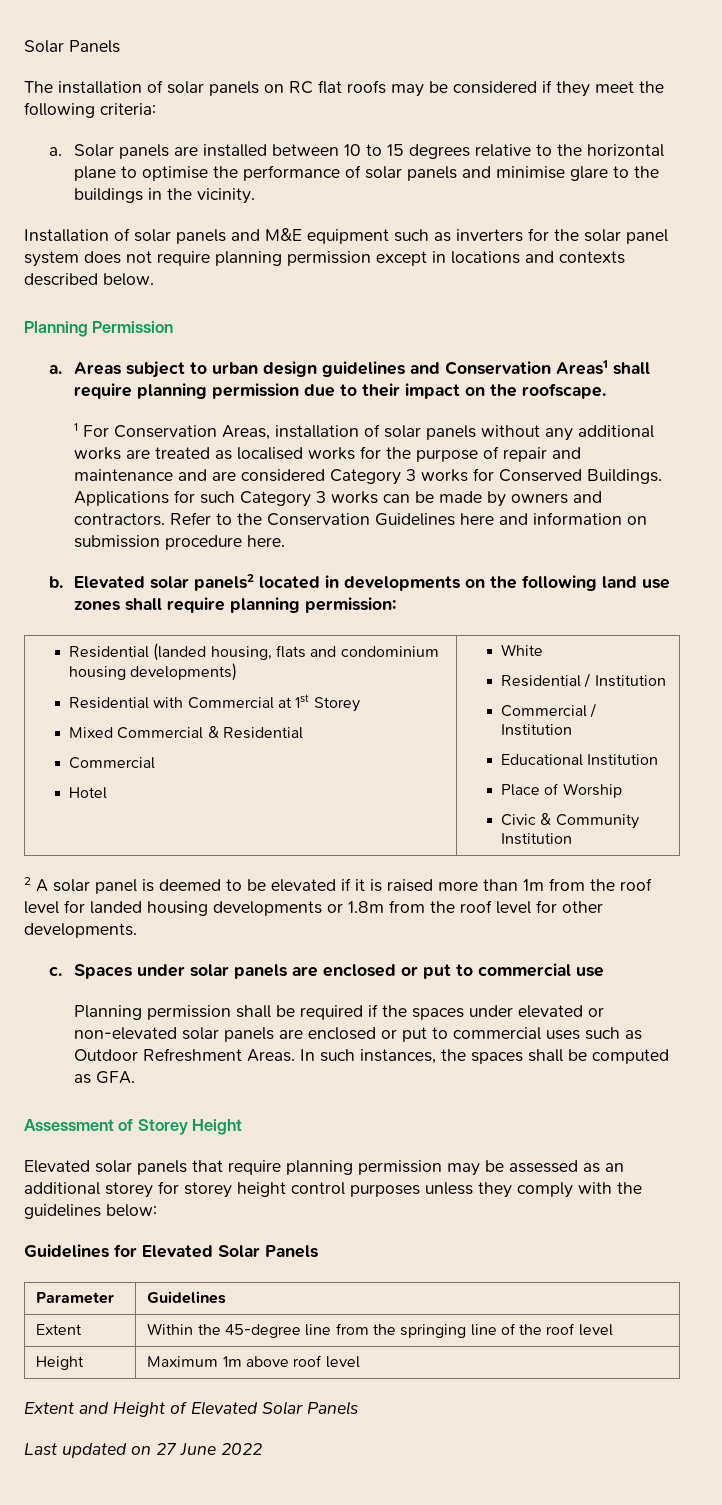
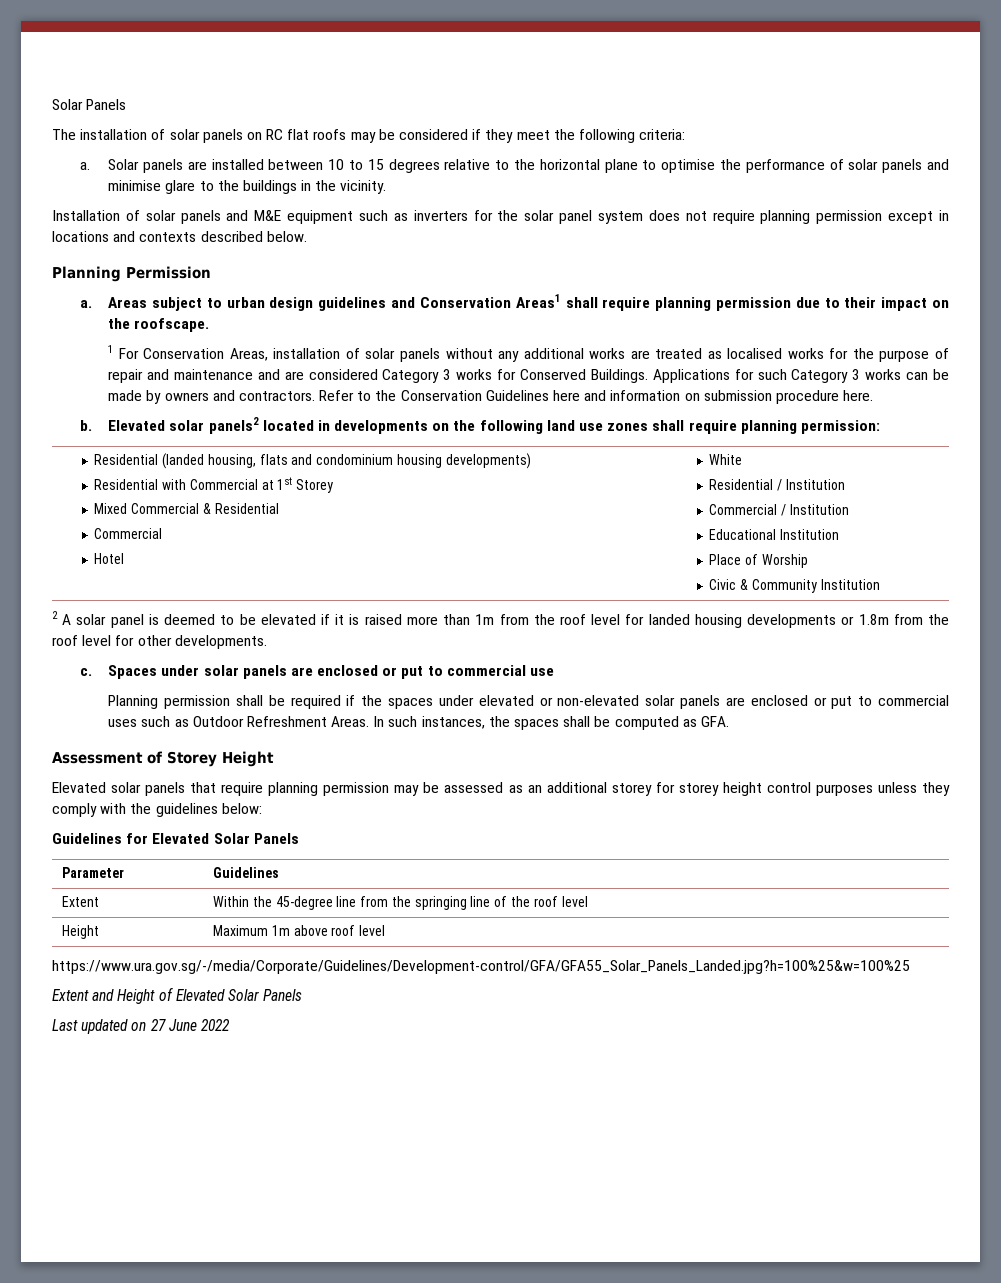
(360, 1362) none -> [52,960,910,974] // https://www.ura.gov.sg/-/media/Corporate/Guidelines/Development-control/GFA/GFA55_Solar_Panels_Landed.jpg?h=100%25&w=100%25

